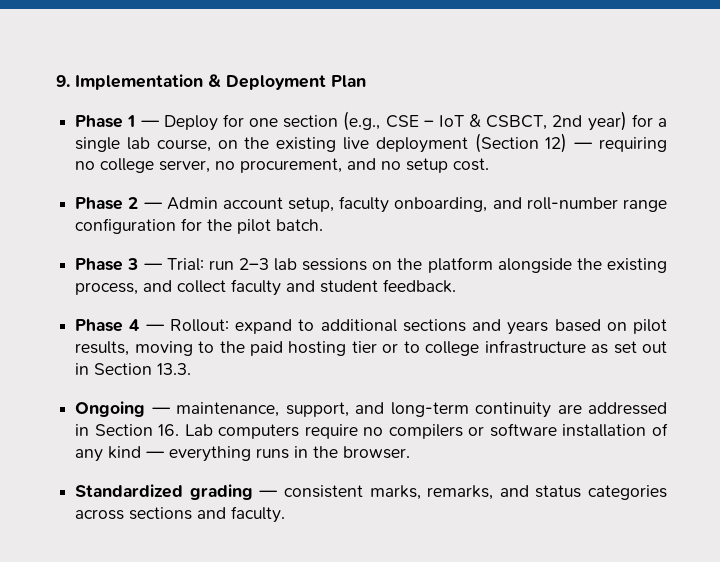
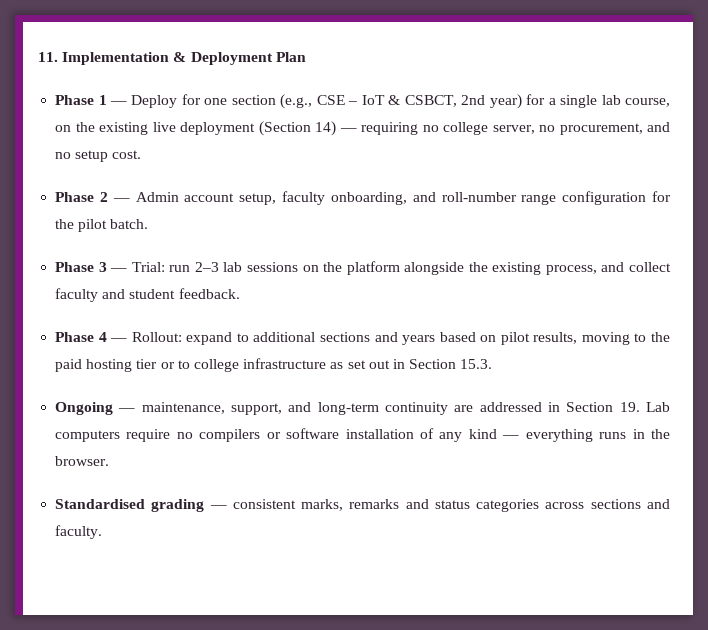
[56,75,70,87] 9. -> [38,52,58,62] 11.
[545,133,568,153] 12) -> [315,121,337,136] 14)
[157,363,192,375] 13.3. -> [460,359,493,369] 15.3.
[158,424,180,436] 16. -> [619,402,640,412] 19.
[75,484,184,498] Standardized -> [55,499,146,509] Standardised
[427,485,494,500] remarks, -> [349,499,400,509] remarks

